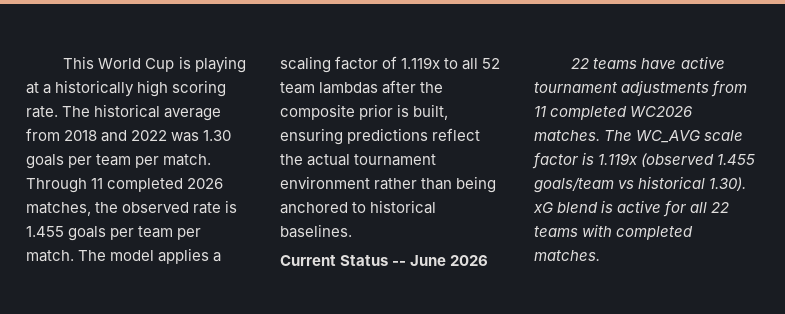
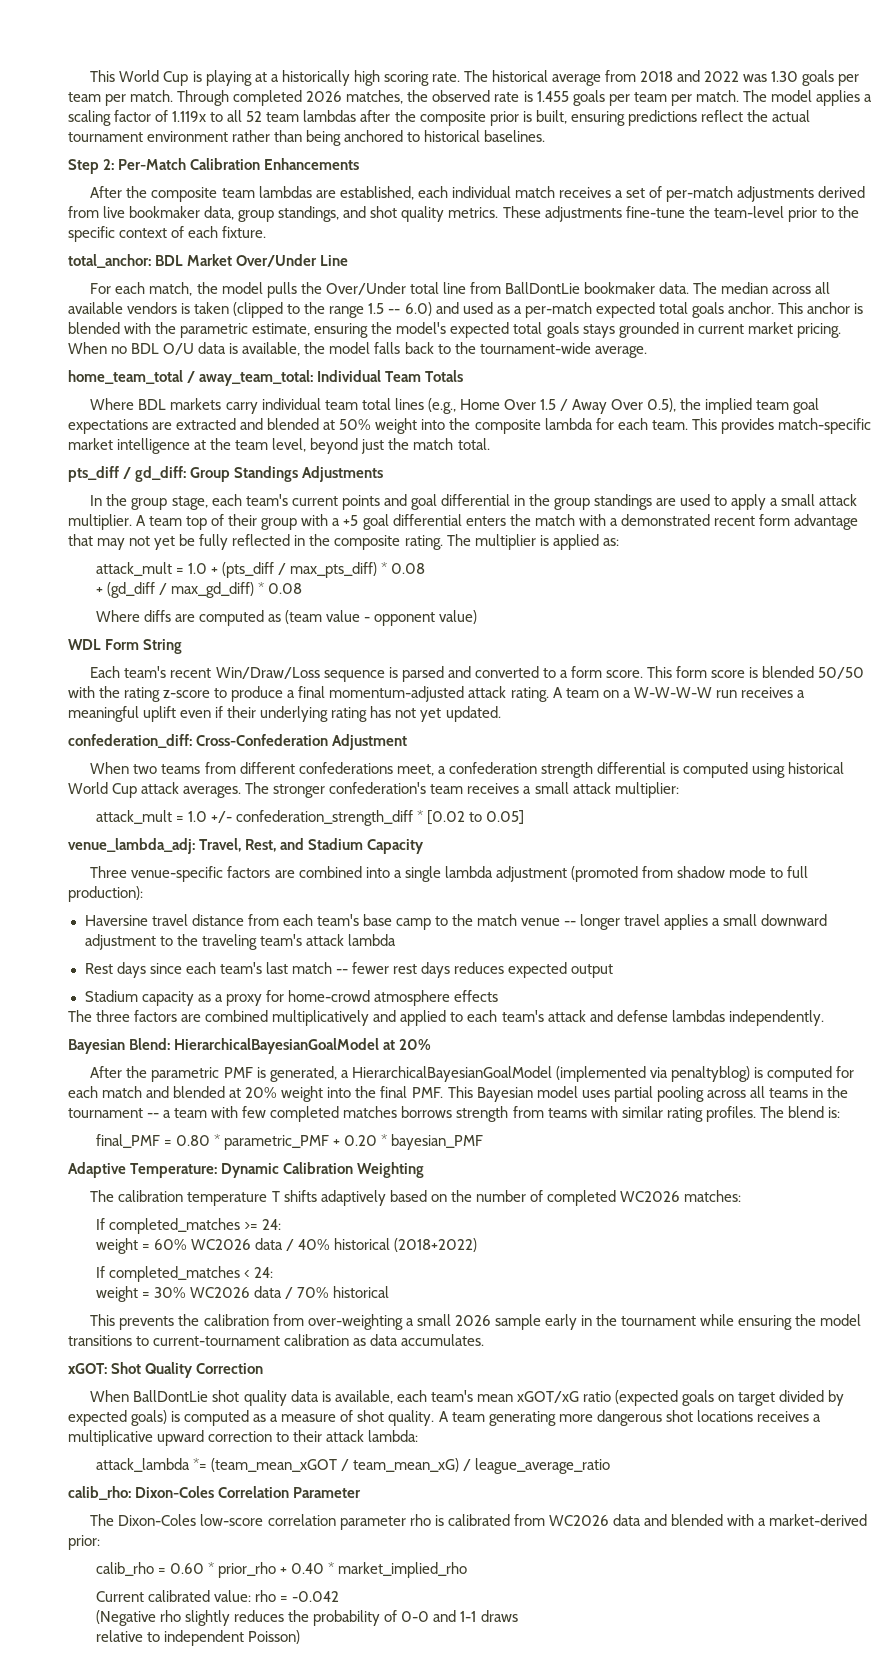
[91,178,104,189] 11 -> (230, 98) none
[280,255,489,266] [571,56,725,69] [534,80,748,97] [534,106,693,120] [534,130,744,143] [532,152,756,169] [534,176,747,193] [533,200,730,217] [534,224,694,240] [534,250,600,261] Current Status -- June 2026 // 22 teams have active tournament adjustments from 11 completed WC2026 matches. The WC_AVG scale factor is 1.119x (observed 1.455 goals/team vs historical 1.30). xG blend is active for all 22 teams with completed matches. -> [68,158,360,174] [90,186,866,202] [68,206,859,222] [68,226,267,242] [68,254,349,268] [90,282,831,298] [68,302,864,318] [68,322,841,338] [68,342,647,358] [68,370,464,386] [90,398,820,414] [68,418,871,434] [68,438,490,454] [68,466,384,482] [90,494,858,510] [68,514,858,530] [68,534,619,550] [96,562,426,578] [96,582,303,598] [96,610,478,626] [68,639,183,654] [90,666,865,682] [68,686,805,702] [68,706,501,722] [68,734,408,750] [90,762,845,778] [68,782,679,798] [96,810,525,826] [68,838,425,854] [90,866,809,882] [68,886,143,902] [84,914,828,930] [84,934,396,950] [84,962,614,978] [84,990,498,1006] [68,1010,824,1026] [68,1038,432,1054] [90,1066,855,1082] [68,1086,849,1102] [68,1106,840,1122] [96,1134,484,1150] [68,1162,425,1178] [90,1190,742,1206] [96,1218,282,1234] [96,1238,478,1254] [96,1266,274,1282] [96,1286,390,1302] [90,1314,862,1330] [68,1334,485,1346] [68,1362,264,1378] [90,1390,845,1406] [68,1410,821,1426] [68,1430,419,1446] [96,1458,611,1474] [68,1486,362,1500] [90,1514,868,1530] [68,1535,100,1550] [96,1562,468,1578] [96,1590,340,1602] [96,1610,518,1626] [96,1630,301,1646] Step 2: Per-Match Calibration Enhancements // After the composite team lambdas are established, each individual match receives a set of per-match adjustments derived from live bookmaker data, group standings, and shot quality metrics. These adjustments fine-tune the team-level prior to the specific context of each fixture. // total_anchor: BDL Market Over/Under Line // For each match, the model pulls the Over/Under total line from BallDontLie bookmaker data. The median across all available vendors is taken (clipped to the range 1.5 -- 6.0) and used as a per-match expected total goals anchor. This anchor is blended with the parametric estimate, ensuring the model's expected total goals stays grounded in current market pricing. When no BDL O/U data is available, the model falls back to the tournament-wide average. // home_team_total / away_team_total: Individual Team Totals // Where BDL markets carry individual team total lines (e.g., Home Over 1.5 / Away Over 0.5), the implied team goal expectations are extracted and blended at 50% weight into the composite lambda for each team. This provides match-specific market intelligence at the team level, beyond just the match total. // pts_diff / gd_diff: Group Standings Adjustments // In the group stage, each team's current points and goal differential in the group standings are used to apply a small attack multiplier. A team top of their group with a +5 goal differential enters the match with a demonstrated recent form advantage that may not yet be fully reflected in the composite rating. The multiplier is applied as: // attack_mult = 1.0 + (pts_diff / max_pts_diff) * 0.08 // + (gd_diff / max_gd_diff) * 0.08 // Where diffs are computed as (team value - opponent value) // WDL Form String // Each team's recent Win/Draw/Loss sequence is parsed and converted to a form score. This form score is blended 50/50 with the rating z-score to produce a final momentum-adjusted attack rating. A team on a W-W-W-W run receives a meaningful uplift even if their underlying rating has not yet updated. // confederation_diff: Cross-Confederation Adjustment // When two teams from different confederations meet, a confederation strength differential is computed using historical World Cup attack averages. The stronger confederation's team receives a small attack multiplier: // attack_mult = 1.0 +/- confederation_strength_diff * [0.02 to 0.05] // venue_lambda_adj: Travel, Rest, and Stadium Capacity // Three venue-specific factors are combined into a single lambda adjustment (promoted from shadow mode to full production): // Haversine travel distance from each team's base camp to the match venue -- longer travel applies a small downward adjustment to the traveling team's attack lambda // Rest days since each team's last match -- fewer rest days reduces expected output // Stadium capacity as a proxy for home-crowd atmosphere effects // The three factors are combined multiplicatively and applied to each team's attack and defense lambdas independently. // Bayesian Blend: HierarchicalBayesianGoalModel at 20% // After the parametric PMF is generated, a HierarchicalBayesianGoalModel (implemented via penaltyblog) is computed for each match and blended at 20% weight into the final PMF. This Bayesian model uses partial pooling across all teams in the tournament -- a team with few completed matches borrows strength from teams with similar rating profiles. The blend is: // final_PMF = 0.80 * parametric_PMF + 0.20 * bayesian_PMF // Adaptive Temperature: Dynamic Calibration Weighting // The calibration temperature T shifts adaptively based on the number of completed WC2026 matches: // If completed_matches >= 24: // weight = 60% WC2026 data / 40% historical (2018+2022) // If completed_matches < 24: // weight = 30% WC2026 data / 70% historical // This prevents the calibration from over-weighting a small 2026 sample early in the tournament while ensuring the model transitions to current-tournament calibration as data accumulates. // xGOT: Shot Quality Correction // When BallDontLie shot quality data is available, each team's mean xGOT/xG ratio (expected goals on target divided by expected goals) is computed as a measure of shot quality. A team generating more dangerous shot locations receives a multiplicative upward correction to their attack lambda: // attack_lambda *= (team_mean_xGOT / team_mean_xG) / league_average_ratio // calib_rho: Dixon-Coles Correlation Parameter // The Dixon-Coles low-score correlation parameter rho is calibrated from WC2026 data and blended with a market-derived prior: // calib_rho = 0.60 * prior_rho + 0.40 * market_implied_rho // Current calibrated value: rho = -0.042 // (Negative rho slightly reduces the probability of 0-0 and 1-1 draws // relative to independent Poisson)

